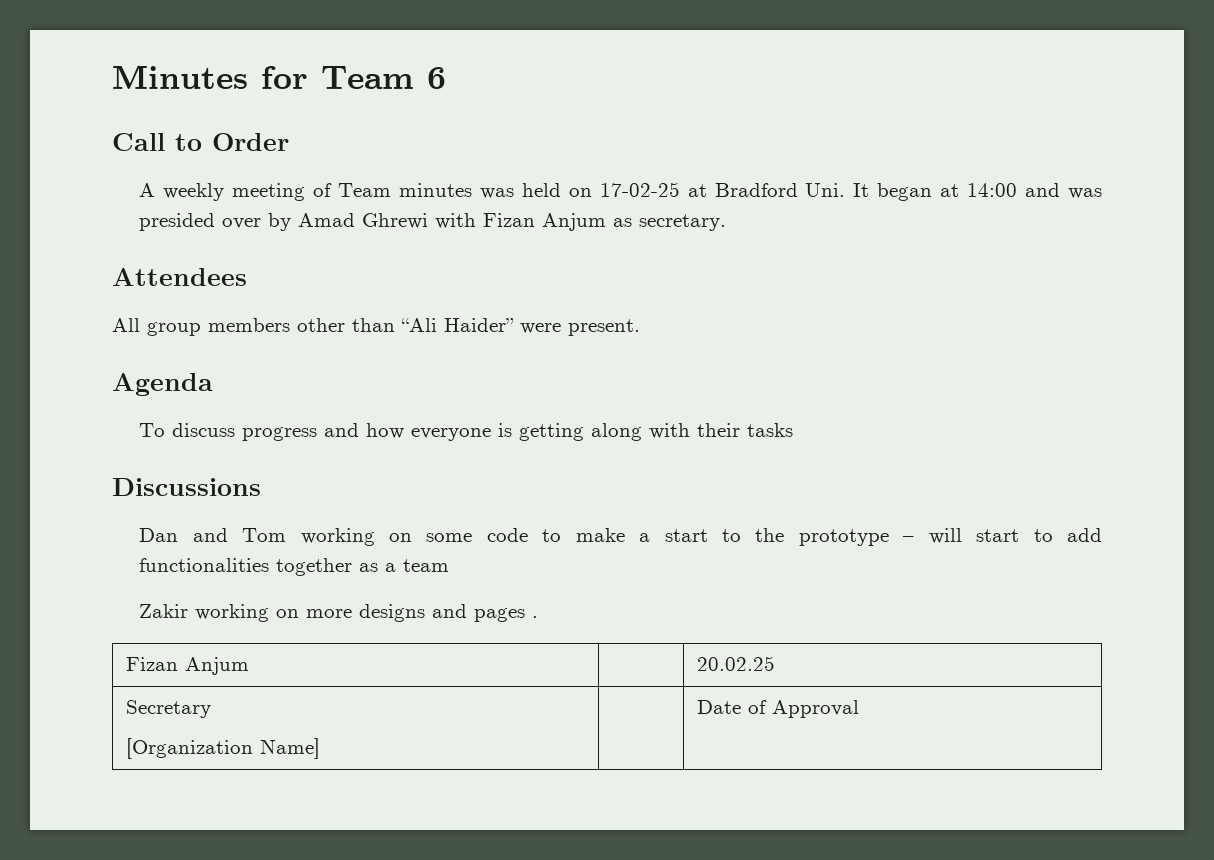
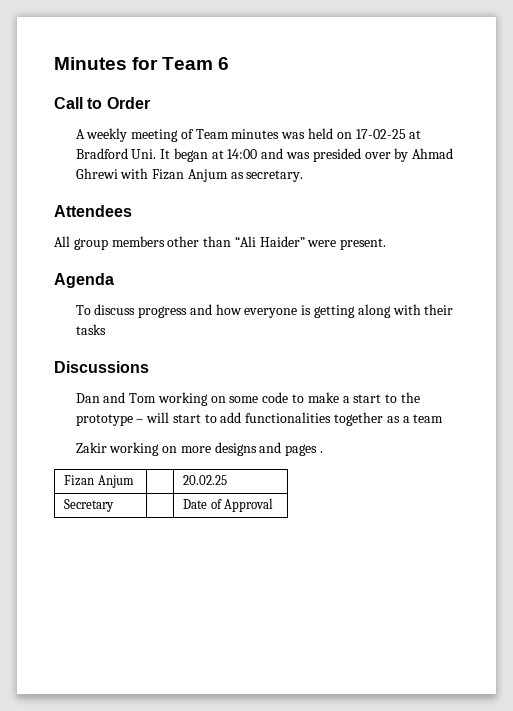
[298,213,356,227] Amad -> [412,148,454,159] Ahmad
[126,738,321,759] // [Organization Name] -> (115, 505) none

